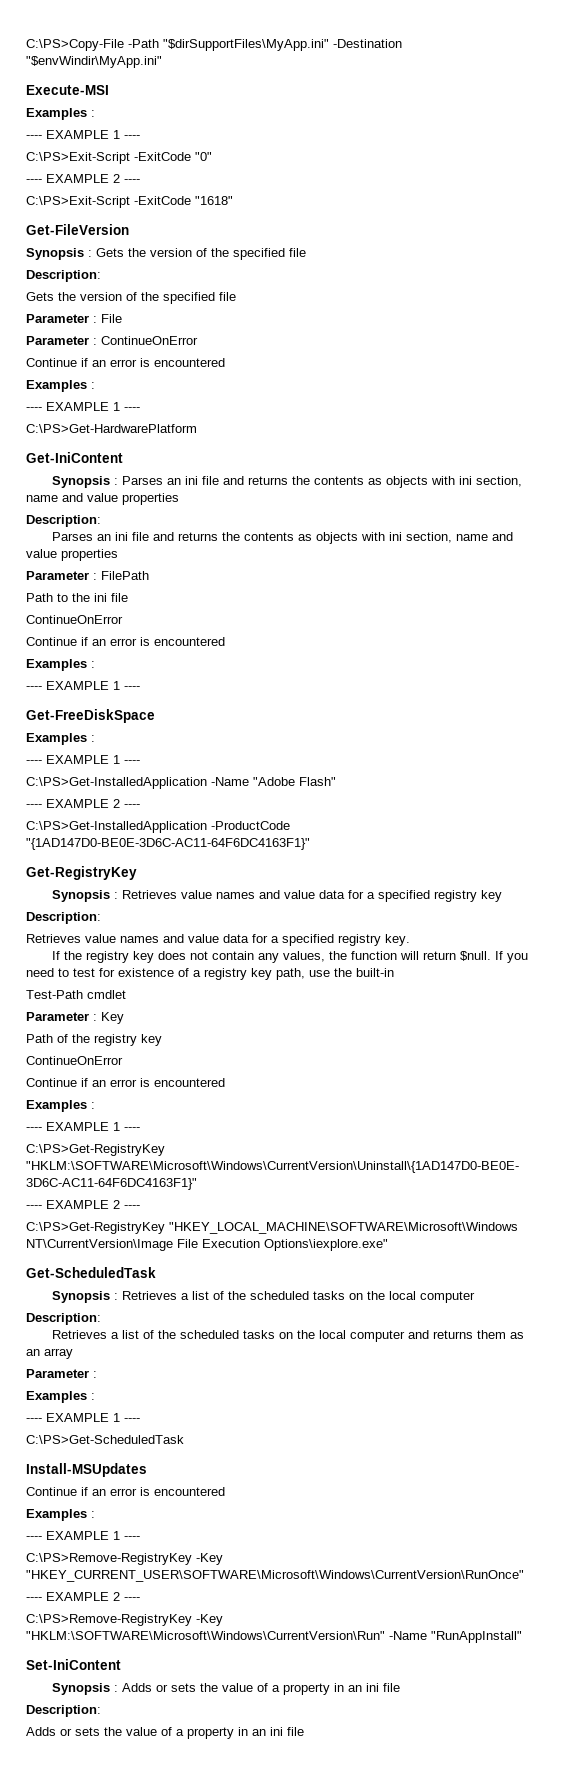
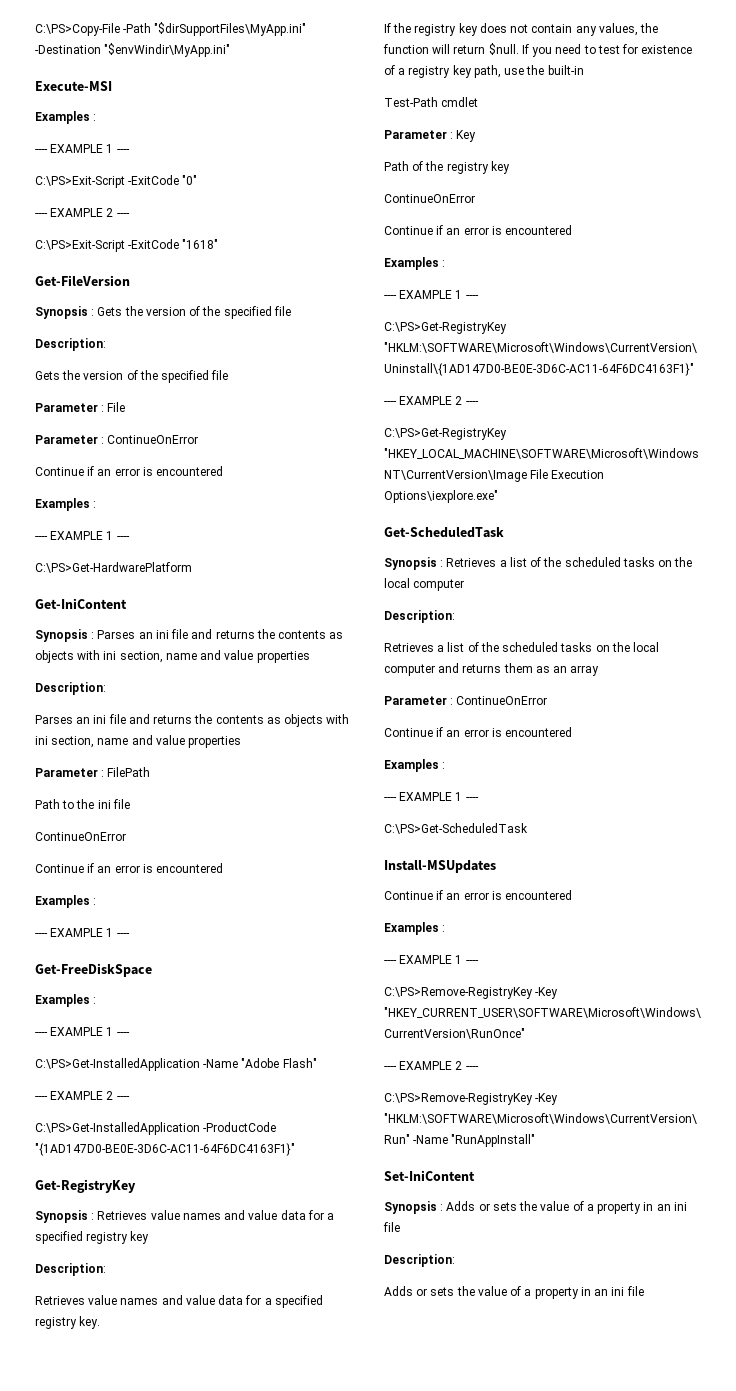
(97, 1374) none -> [456,696,548,705] [384,727,573,737] ContinueOnError // Continue if an error is encountered

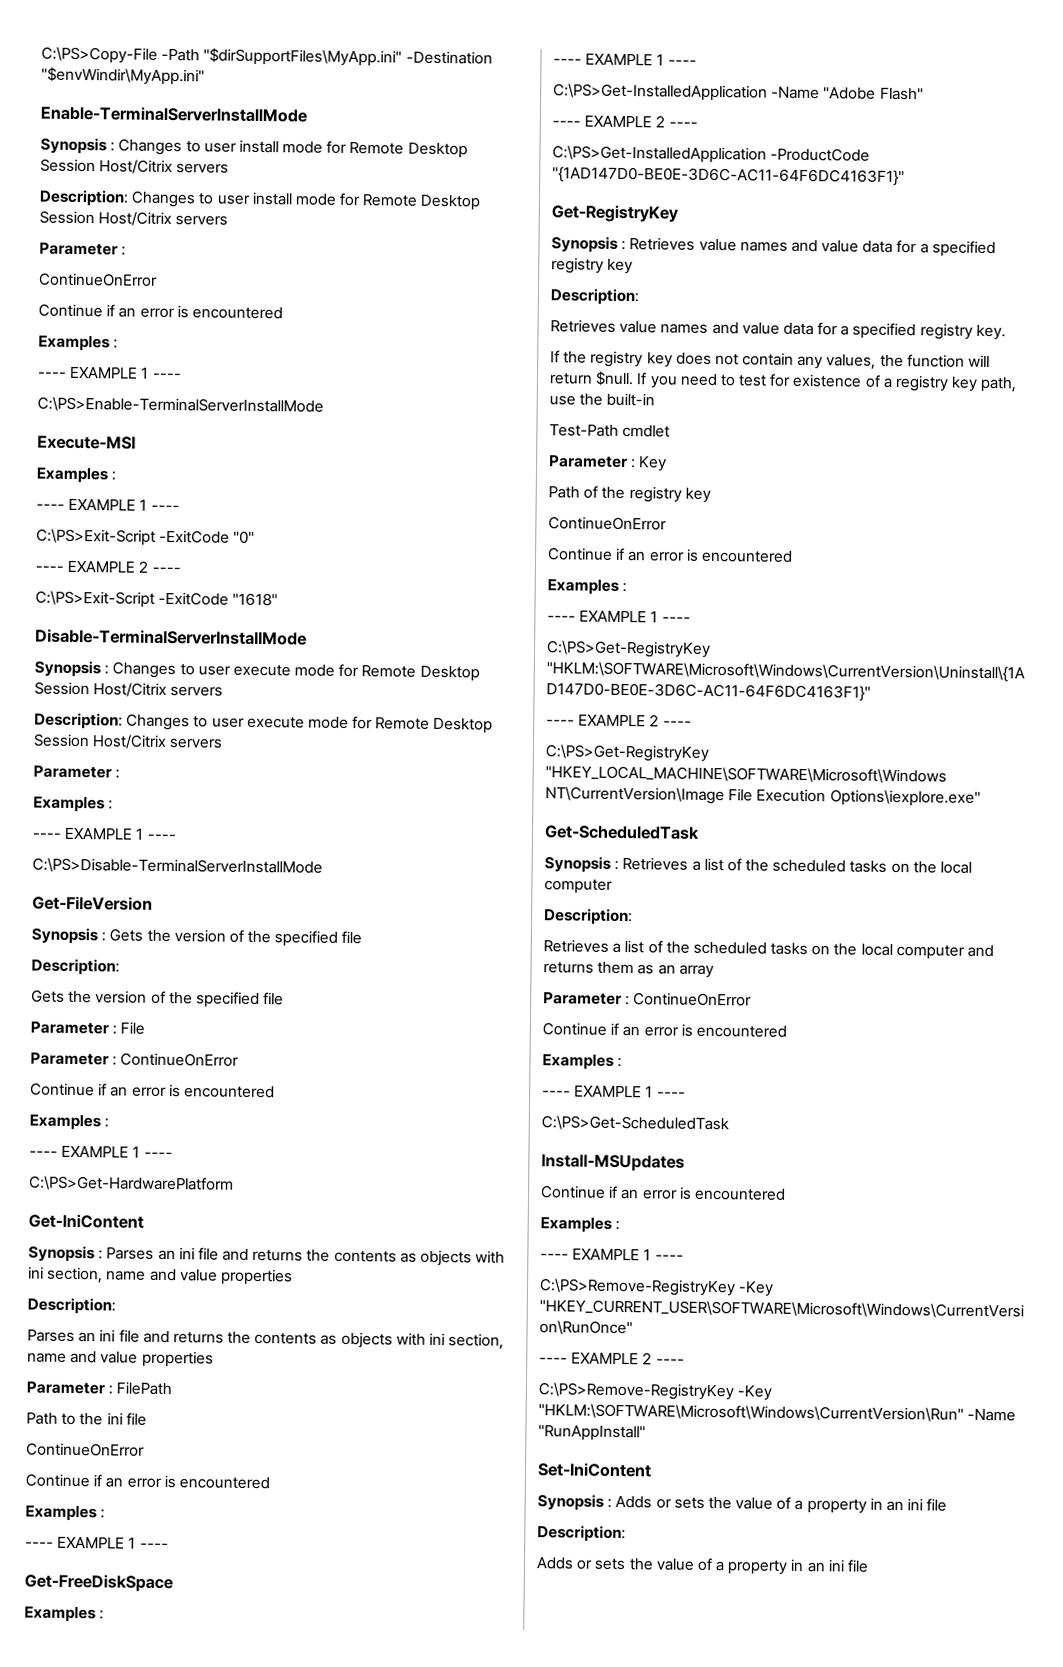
(231, 50) none -> [40,105,307,123] [40,137,468,159] [40,158,230,175] [39,189,482,211] [39,210,229,227] [39,242,127,256] [38,272,158,287] [38,303,283,320] [38,335,119,352] [37,366,182,380] [37,396,324,414] // Enable-TerminalServerInstallMode // Synopsis : Changes to user install mode for Remote Desktop Session Host/Citrix servers // Description: Changes to user install mode for Remote Desktop Session Host/Citrix servers // Parameter : // ContinueOnError // Continue if an error is encountered // Examples : // ---- EXAMPLE 1 ---- // C:\PS>Enable-TerminalServerInstallMode
(219, 244) none -> [35,628,307,646] [34,660,480,682] [34,681,224,697] [34,712,494,734] [33,733,224,749] [33,765,121,779] [33,796,114,813] [32,827,176,841] [32,857,323,875] // Disable-TerminalServerInstallMode // Synopsis : Changes to user execute mode for Remote Desktop Session Host/Citrix servers // Description: Changes to user execute mode for Remote Desktop Session Host/Citrix servers // Parameter : // Examples : // ---- EXAMPLE 1 ---- // C:\PS>Disable-TerminalServerInstallMode

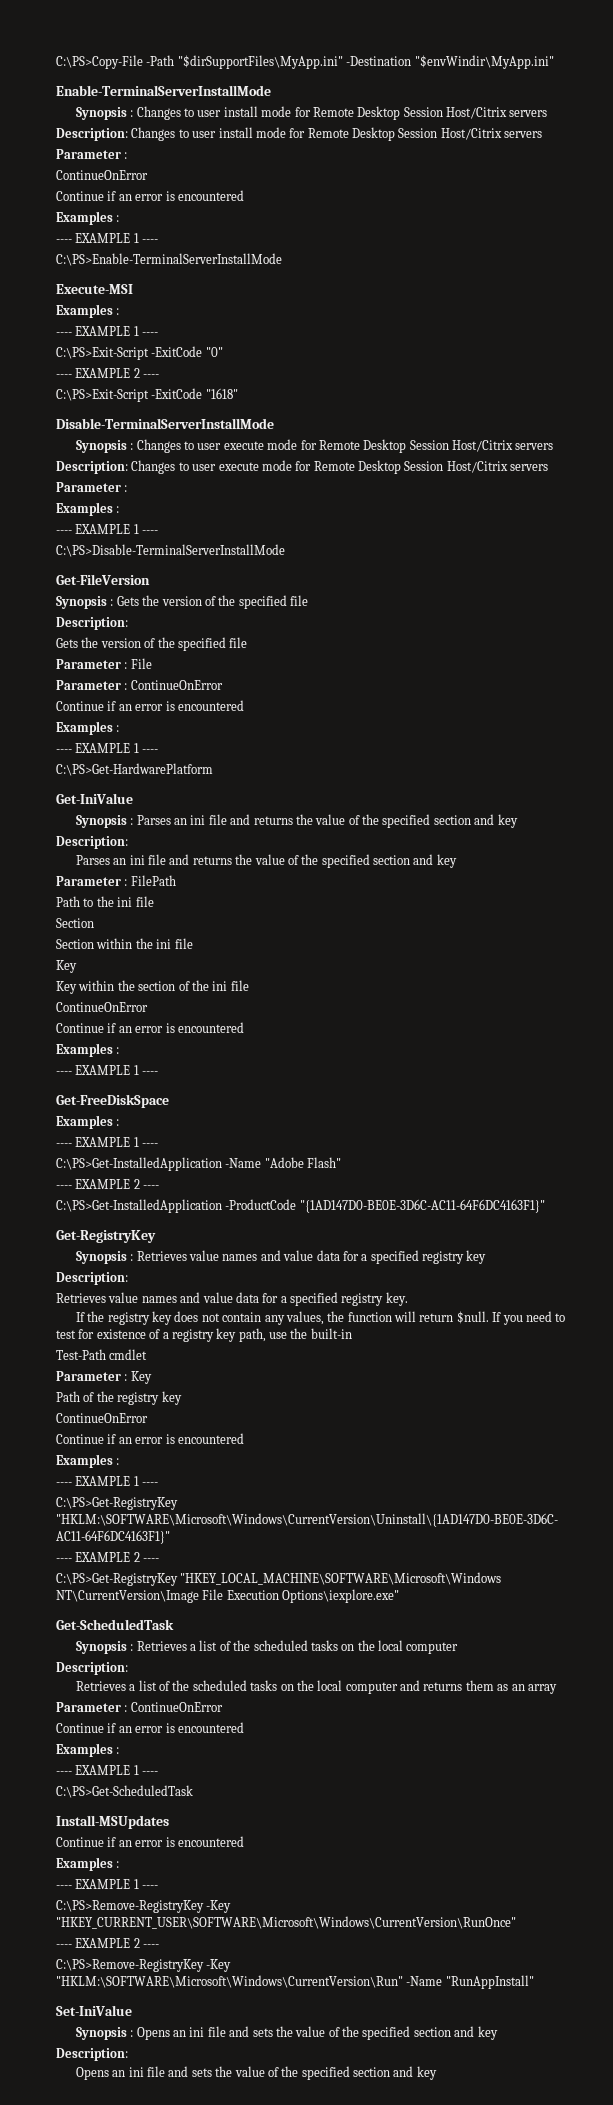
[28,1213,144,1229] Get-IniContent -> [56,793,133,804] Get-IniValue
[333,1249,506,1267] [28,1266,293,1286] contents as objects with ini section, name and value properties -> [315,814,518,828] value of the specified section and key
[254,1331,505,1350] [27,1350,214,1368] contents as objects with ini section, name and value properties -> [254,854,457,868] value of the specified section and key
(147, 1419) none -> [56,918,94,928] [56,938,193,949] [56,960,77,973] [56,980,249,994] // Section // Section within the ini file // Key // Key within the section of the ini file
[537,1462,652,1478] [537,1494,948,1514] [537,1525,626,1543] [536,1557,870,1575] Set-IniContent // Synopsis : Adds or sets the value of a property in an ini file // Description: // Adds or sets the value of a property in an ini file -> [56,2005,132,2016] [75,2026,498,2040] [56,2048,128,2061] [75,2066,437,2080] Set-IniValue // Synopsis : Opens an ini file and sets the value of the specified section and key // Description: // Opens an ini file and sets the value of the specified section and key

